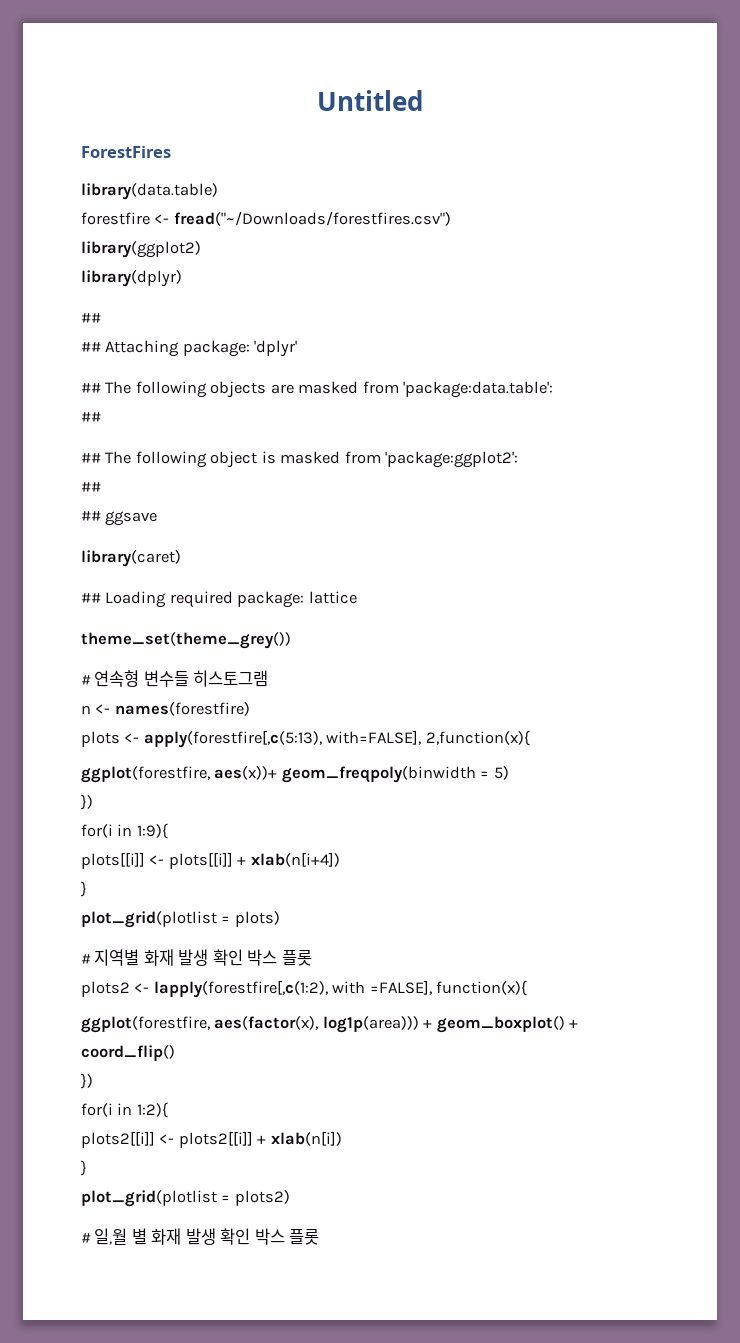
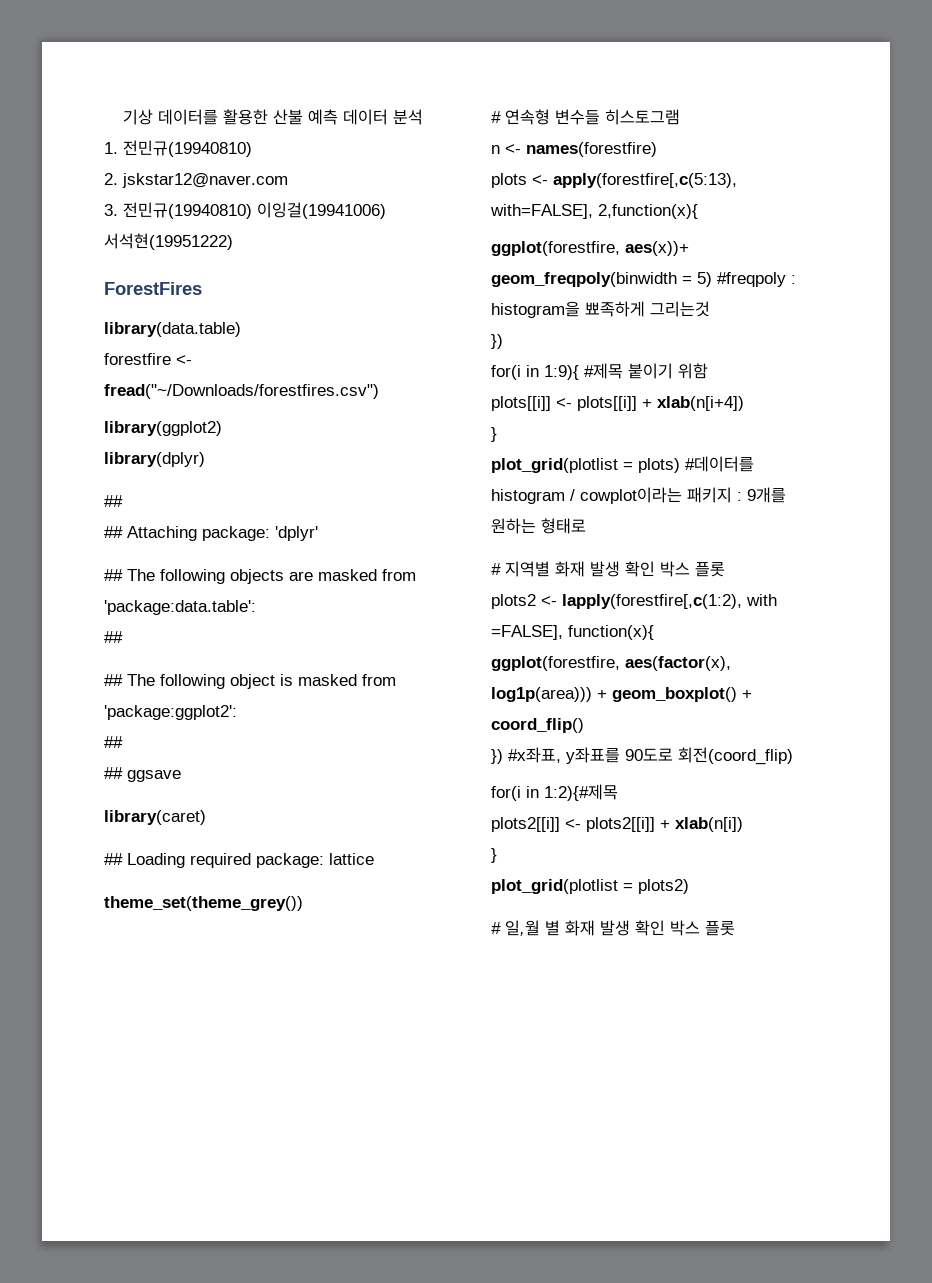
[317,90,423,111] Untitled -> [122,109,423,125] [104,140,252,157] [104,173,288,188] [104,202,386,219] [104,233,233,250] 기상 데이터를 활용한 산불 예측 데이터 분석 // 1. 전민규(19940810) // 2. jskstar12@naver.com // 3. 전민규(19940810) 이잉걸(19941006) 서석현(19951222)
(509, 773) none -> [717,272,796,287] [491,301,710,318] #freqpoly : histogram을 뾰족하게 그리는것
(168, 831) none -> [584,363,708,379] #제목 붙이기 위함
(280, 919) none -> [685,456,754,472] [491,487,786,504] [491,518,586,534] #데이터를 histogram / cowplot이라는 패키지 : 9개를 원하는 형태로
[81,1102,168,1118] // for(i in 1:2){ -> [508,747,793,765] [491,784,618,801] #x좌표, y좌표를 90도로 회전(coord_flip) // for(i in 1:2){#제목

